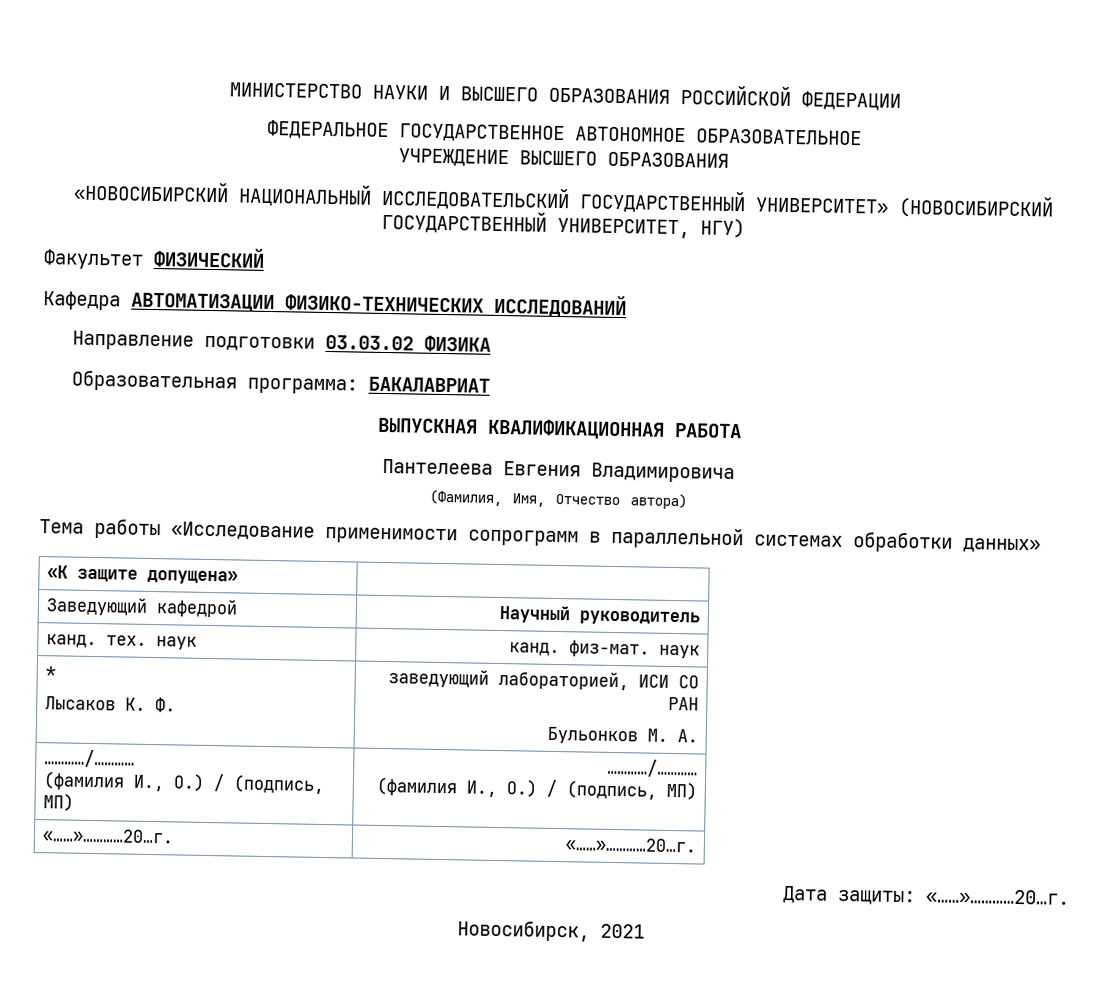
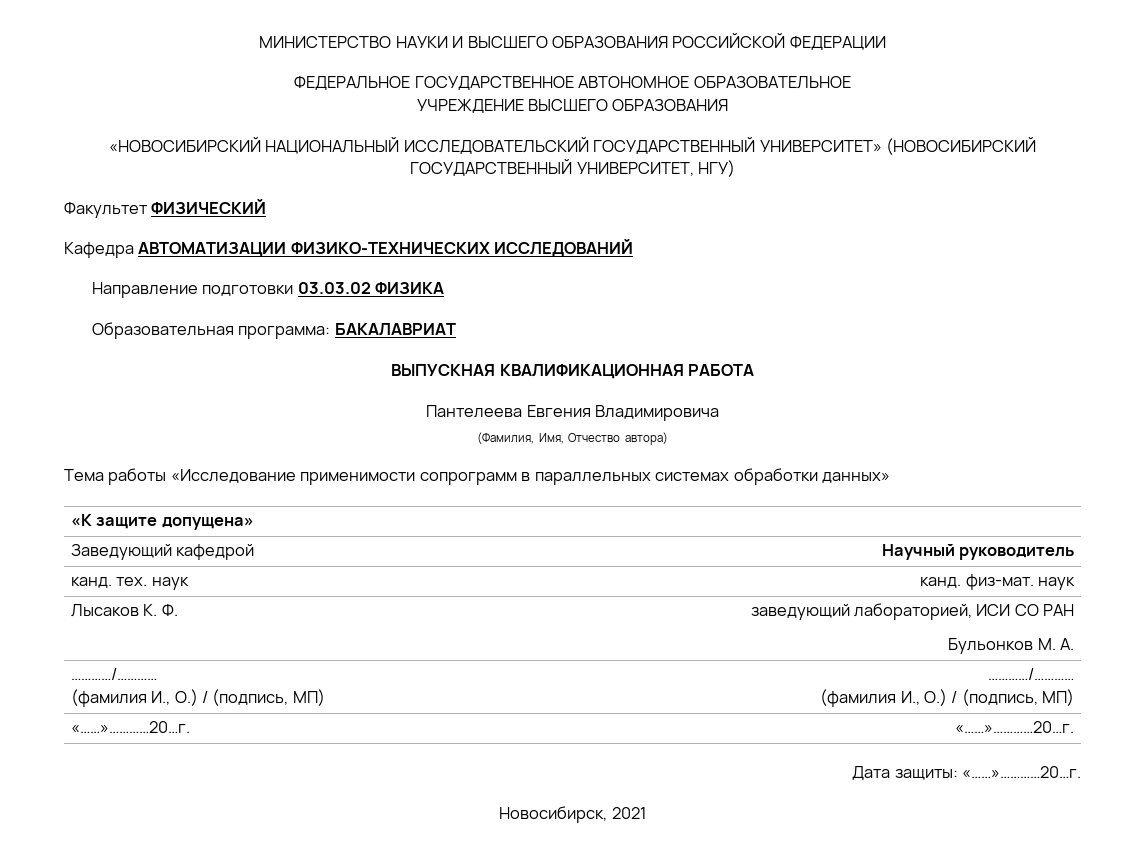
[611,526,744,550] параллельной -> [534,472,651,485] параллельных
[44,666,56,678] * // -> (1076, 583) none

